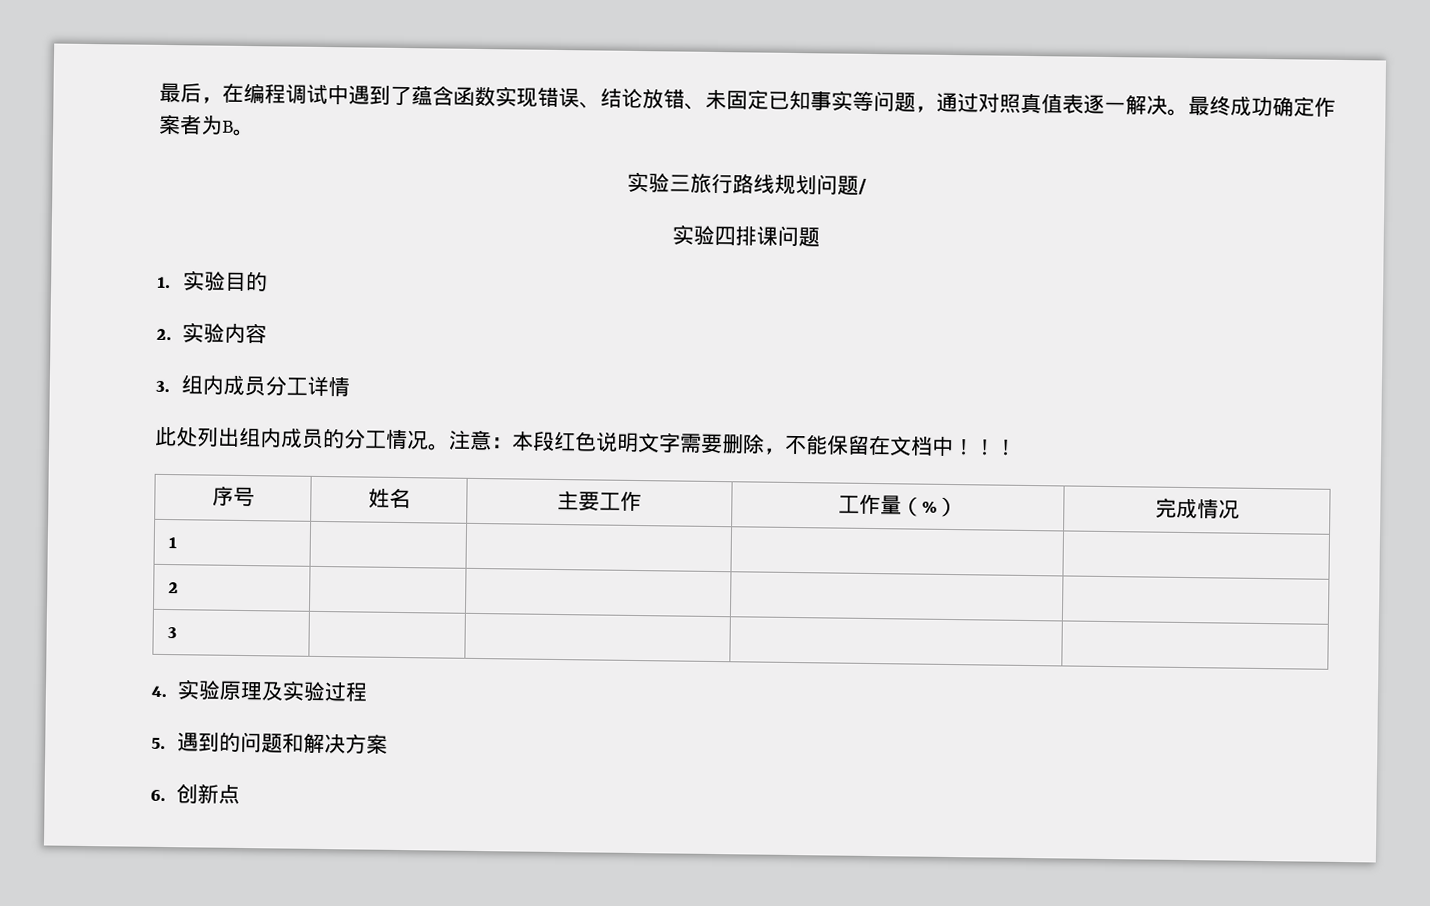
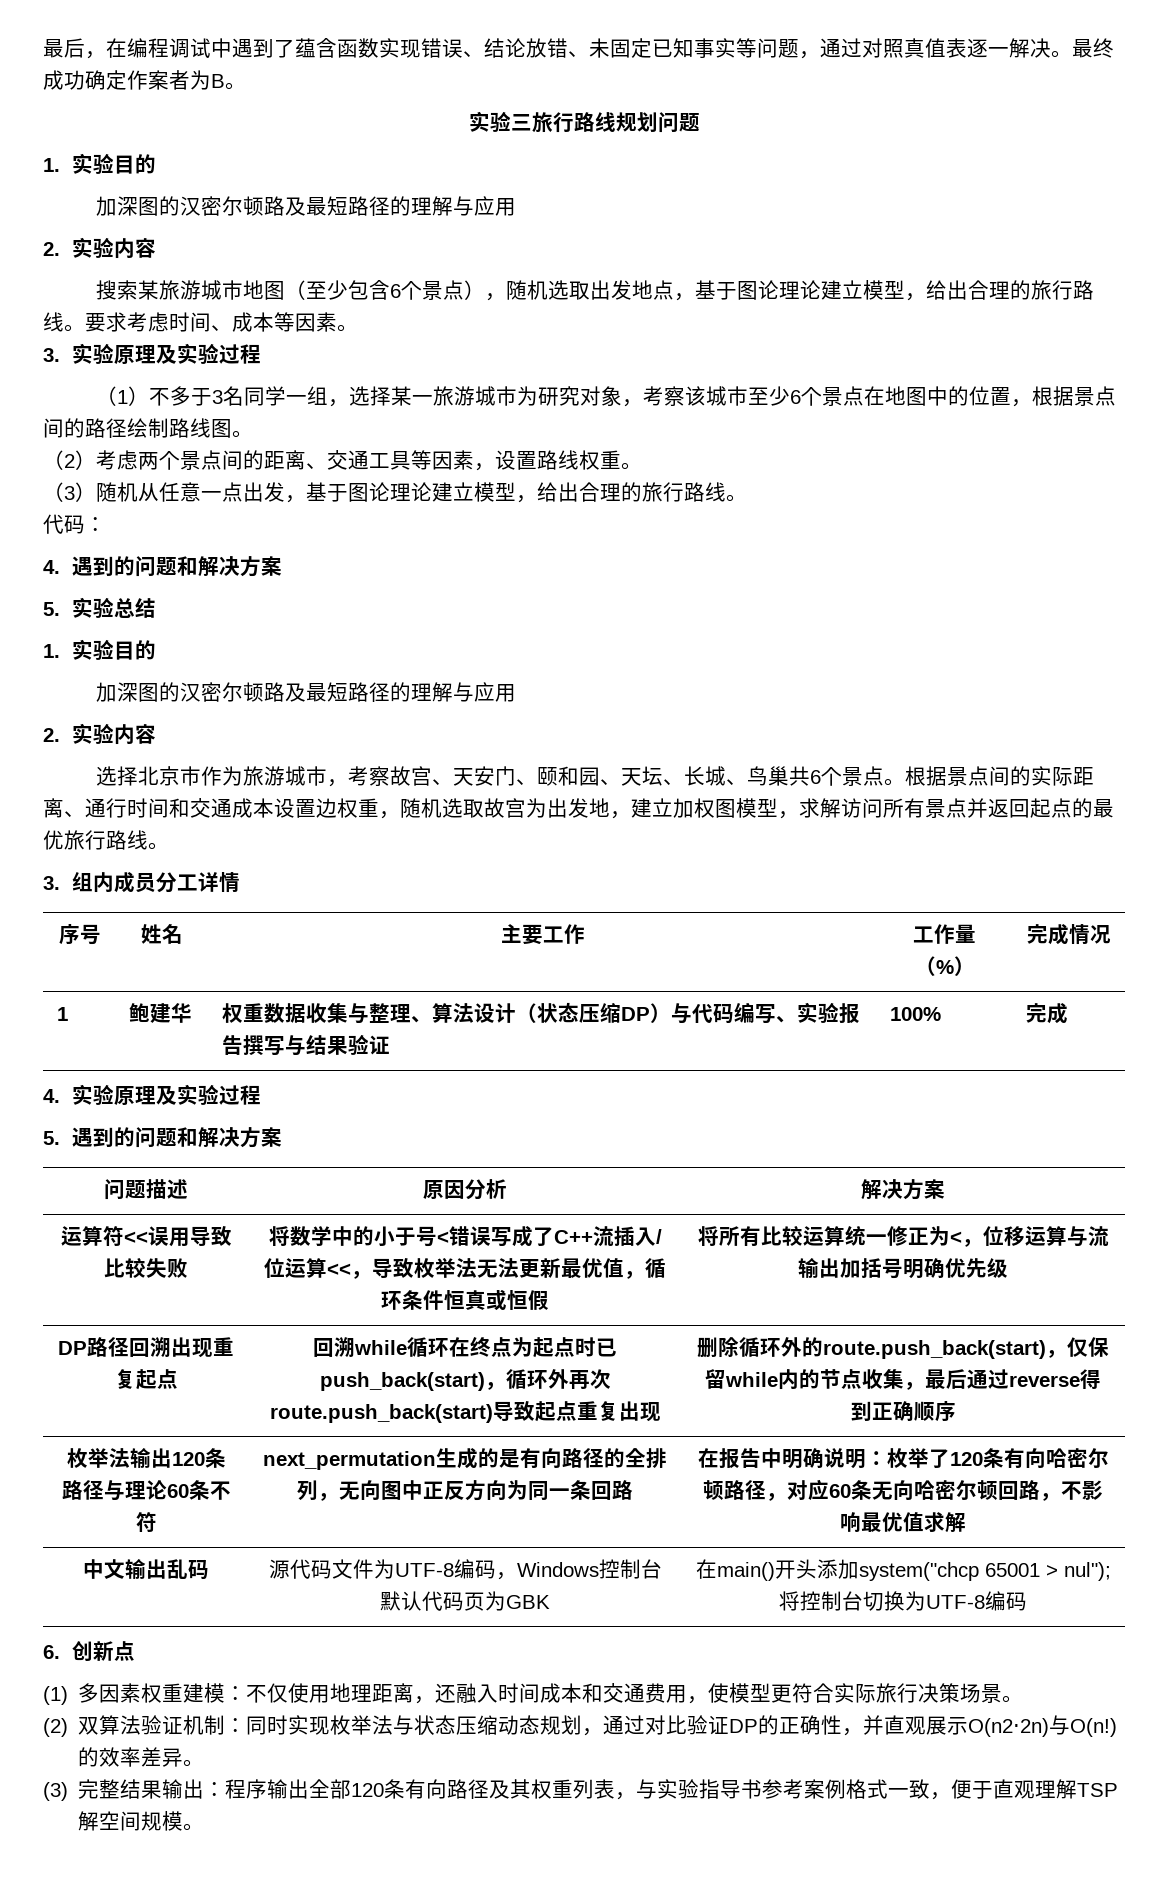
[857,178,867,195] [671,224,820,248] [157,270,268,292] [156,322,267,344] / // 实验四排课问题 // 1.实验目的 // 2.实验内容 -> [43,153,156,174] [95,196,516,216] [43,237,156,259] [95,280,1094,301] [43,312,358,332] [43,343,261,364] [95,386,1116,407] [43,418,253,438] [43,450,642,471] [43,482,747,503] [43,514,106,534] [43,556,282,577] [43,597,156,618] [43,639,156,660] [95,682,516,702] [43,723,156,745] [95,766,1094,787] [43,798,1114,819] [43,830,169,850] // 1.实验目的 // 加深图的汉密尔顿路及最短路径的理解与应用 // 2.实验内容 // 搜索某旅游城市地图（至少包含6个景点），随机选取出发地点，基于图论理论建立模型，给出合理的旅行路线。要求考虑时间、成本等因素。 // 3.实验原理及实验过程 // （1）不多于3名同学一组，选择某一旅游城市为研究对象，考察该城市至少6个景点在地图中的位置，根据景点间的路径绘制路线图。 // （2）考虑两个景点间的距离、交通工具等因素，设置路线权重。 // （3）随机从任意一点出发，基于图论理论建立模型，给出合理的旅行路线。 // 代码： // 4.遇到的问题和解决方案 // 5.实验总结 // 1.实验目的 // 加深图的汉密尔顿路及最短路径的理解与应用 // 2.实验内容 // 选择北京市作为旅游城市，考察故宫、天安门、颐和园、天坛、长城、鸟巢共6个景点。根据景点间的实际距离、通行时间和交通成本设置边权重，随机选取故宫为出发地，建立加权图模型，求解访问所有景点并返回起点的最优旅行路线。
[155,426,1017,458] // 此处列出组内成员的分工情况。注意：本段红色说明文字需要删除，不能保留在文档中！！！ -> (240, 882) none
[168,582,180,594] [167,627,178,639] | | | // 2 | | | | // 3 | | | | -> [128,1003,192,1023] [221,1002,860,1024] [221,1034,390,1056] [889,1007,941,1021] [1025,1002,1068,1024] 鲍建华 | 权重数据收集与整理、算法设计（状态压缩DP）与代码编写、实验报告撰写与结果验证 | 100% | 完成
[150,783,240,804] // 6.创新点 -> [104,1179,188,1200] [423,1179,507,1200] [860,1179,945,1200] [60,1226,232,1247] [104,1257,188,1278] [268,1225,662,1247] [264,1258,666,1279] [381,1289,549,1311] [697,1225,1109,1247] [797,1258,1008,1279] [57,1337,234,1358] [114,1369,178,1390] [313,1337,617,1358] [319,1369,611,1391] [269,1401,661,1423] [696,1337,1109,1359] [704,1369,1101,1390] [850,1401,956,1422] [66,1448,226,1468] [61,1480,231,1501] [135,1512,157,1532] [263,1447,667,1470] [297,1480,633,1501] [697,1448,1109,1469] [702,1479,1103,1501] [839,1512,966,1533] [83,1559,209,1580] [268,1559,662,1580] [380,1591,550,1611] [695,1559,1111,1581] [778,1591,1027,1611] [43,1641,135,1661] [43,1683,1024,1705] [43,1715,1118,1737] [78,1747,205,1767] [43,1779,1119,1801] [78,1811,205,1831] // 问题描述 | 原因分析 | 解决方案 // 运算符<<误用导致比较失败 | 将数学中的小于号<错误写成了C++流插入/位运算<<，导致枚举法无法更新最优值，循环条件恒真或恒假 | 将所有比较运算统一修正为<，位移运算与流输出加括号明确优先级 // DP路径回溯出现重复起点 | 回溯while循环在终点为起点时已push_back(start)，循环外再次route.push_back(start)导致起点重复出现 | 删除循环外的route.push_back(start)，仅保留while内的节点收集，最后通过reverse得到正确顺序 // 枚举法输出120条路径与理论60条不符 | next_permutation生成的是有向路径的全排列，无向图中正反方向为同一条回路 | 在报告中明确说明：枚举了120条有向哈密尔顿路径，对应60条无向哈密尔顿回路，不影响最优值求解 // 中文输出乱码 | 源代码文件为UTF-8编码，Windows控制台默认代码页为GBK | 在main()开头添加system("chcp 65001 > nul");将控制台切换为UTF-8编码 // 6.创新点 // (1)多因素权重建模：不仅使用地理距离，还融入时间成本和交通费用，使模型更符合实际旅行决策场景。 // (2)双算法验证机制：同时实现枚举法与状态压缩动态规划，通过对比验证DP的正确性，并直观展示O(n2⋅2n)与O(n!)的效率差异。 // (3)完整结果输出：程序输出全部120条有向路径及其权重列表，与实验指导书参考案例格式一致，便于直观理解TSP解空间规模。

